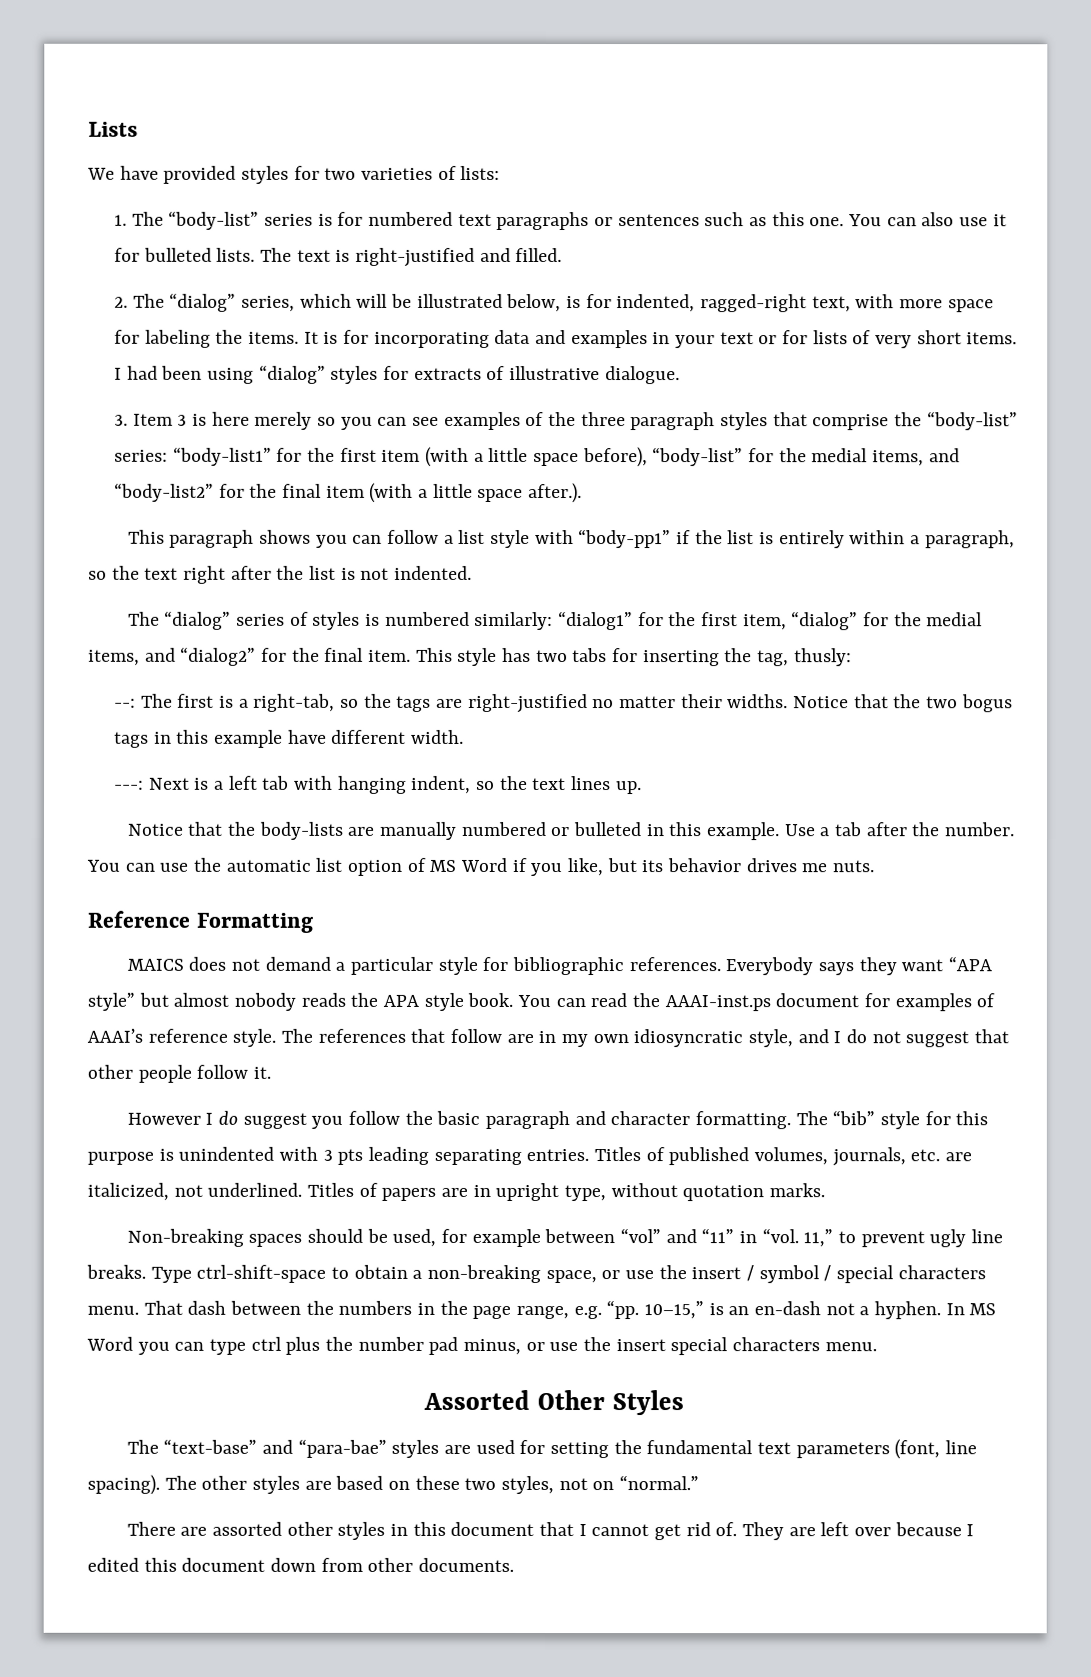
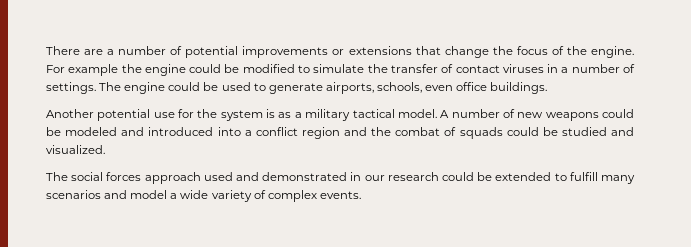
[88,121,138,137] [87,165,501,184] [113,210,1007,231] [113,247,563,267] [113,292,994,313] [113,329,1018,349] [113,364,680,385] [113,411,1018,431] [113,446,960,468] [113,482,582,504] [127,529,1015,549] [88,565,473,584] [127,610,984,631] [88,646,852,667] [113,693,1013,714] [113,729,464,748] [113,775,642,795] [127,821,1015,841] [86,857,875,877] [87,910,313,933] [126,956,992,976] [87,992,996,1012] [87,1028,1010,1048] [87,1064,272,1083] [126,1110,989,1130] [87,1146,973,1167] [87,1182,826,1202] [126,1228,1003,1248] [86,1264,986,1284] [87,1300,997,1320] [86,1336,877,1356] [423,1389,684,1416] [126,1438,977,1460] [87,1474,700,1495] [126,1521,975,1541] [87,1557,515,1572] Lists // We have provided styles for two varieties of lists: // 1. The “body-list” series is for numbered text paragraphs or sentences such as this one. You can also use it for bulleted lists. The text is right-justified and filled. // 2. The “dialog” series, which will be illustrated below, is for indented, ragged-right text, with more space for labeling the items. It is for incorporating data and examples in your text or for lists of very short items. I had been using “dialog” styles for extracts of illustrative dialogue. // 3. Item 3 is here merely so you can see examples of the three paragraph styles that comprise the “body-list” series: “body-list1” for the first item (with a little space before), “body-list” for the medial items, and “body-list2” for the final item (with a little space after.). // This paragraph shows you can follow a list style with “body-pp1” if the list is entirely within a paragraph, so the text right after the list is not indented. // The “dialog” series of styles is numbered similarly: “dialog1” for the first item, “dialog” for the medial items, and “dialog2” for the final item. This style has two tabs for inserting the tag, thusly: // --: The first is a right-tab, so the tags are right-justified no matter their widths. Notice that the two bogus tags in this example have different width. // ---: Next is a left tab with hanging indent, so the text lines up. // Notice that the body-lists are manually numbered or bulleted in this example. Use a tab after the number. You can use the automatic list option of MS Word if you like, but its behavior drives me nuts. // Reference Formatting // MAICS does not demand a particular style for bibliographic references. Everybody says they want “APA style” but almost nobody reads the APA style book. You can read the AAAI-inst.ps document for examples of AAAI’s reference style. The references that follow are in my own idiosyncratic style, and I do not suggest that other people follow it. // However I do suggest you follow the basic paragraph and character formatting. The “bib” style for this purpose is unindented with 3 pts leading separating entries. Titles of published volumes, journals, etc. are italicized, not underlined. Titles of papers are in upright type, without quotation marks. // Non-breaking spaces should be used, for example between “vol” and “11” in “vol. 11,” to prevent ugly line breaks. Type ctrl-shift-space to obtain a non-breaking space, or use the insert / symbol / special characters menu. That dash between the numbers in the page range, e.g. “pp. 10–15,” is an en-dash not a hyphen. In MS Word you can type ctrl plus the number pad minus, or use the insert special characters menu. // Assorted Other Styles // The “text-base” and “para-bae” styles are used for setting the fundamental text parameters (font, line spacing). The other styles are based on these two styles, not on “normal.” // There are assorted other styles in this document that I cannot get rid of. They are left over because I edited this document down from other documents. -> [46,46,634,58] [46,64,635,76] [46,82,548,94] [46,109,635,121] [46,127,634,139] [46,145,105,154] [46,172,635,184] [46,190,361,202] There are a number of potential improvements or extensions that change the focus of the engine. For example the engine could be modified to simulate the transfer of contact viruses in a number of settings. The engine could be used to generate airports, schools, even office buildings. // Another potential use for the system is as a military tactical model. A number of new weapons could be modeled and introduced into a conflict region and the combat of squads could be studied and visualized. // The social forces approach used and demonstrated in our research could be extended to fulfill many scenarios and model a wide variety of complex events.

